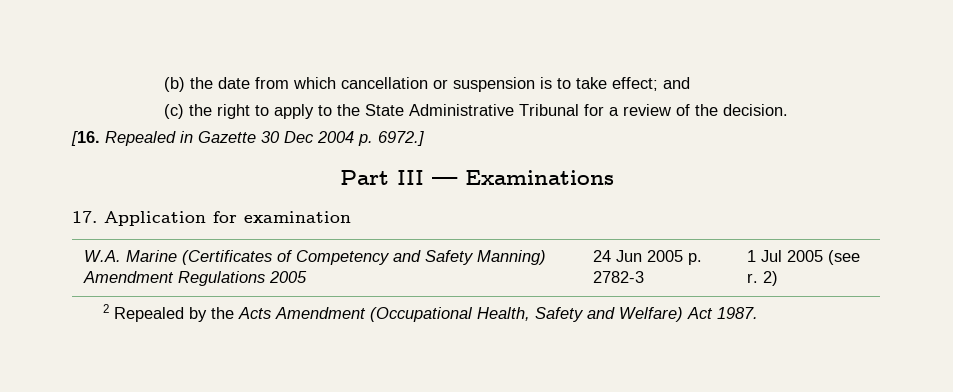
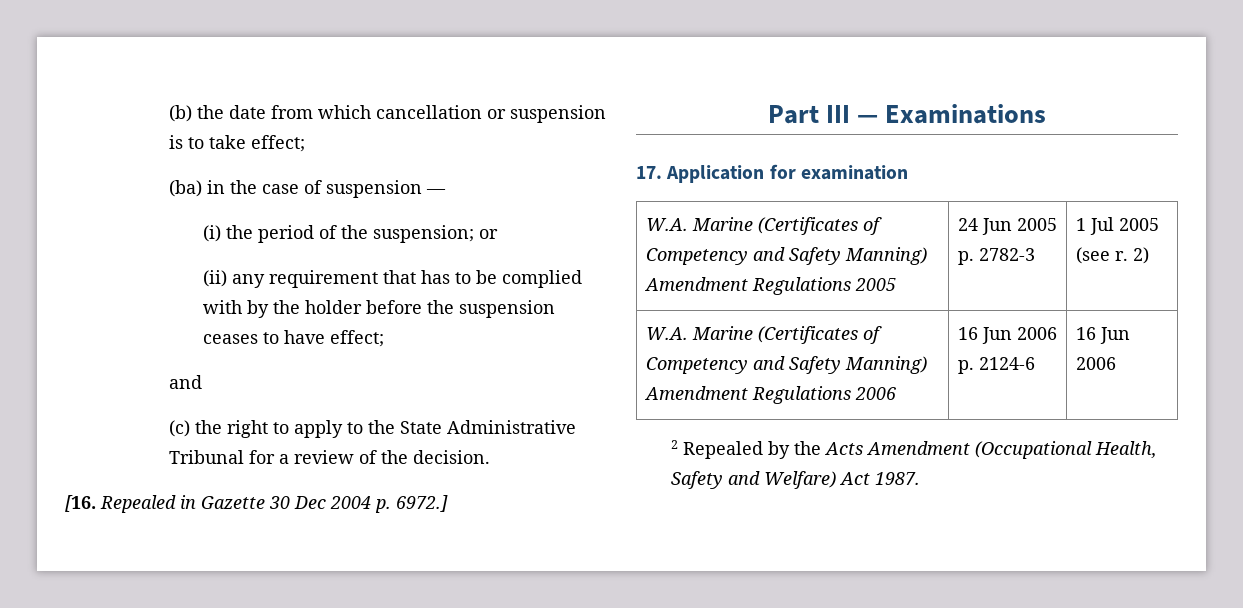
(659, 84) none -> [168,180,446,198] [203,225,499,243] [203,270,583,288] [203,300,556,318] [203,330,385,347] // (ba) in the case of suspension — // (i) the period of the suspension; or // (ii) any requirement that has to be complied with by the holder before the suspension ceases to have effect; //
(779, 278) none -> [645,326,882,344] [645,356,927,374] [643,386,896,404] [957,327,1057,344] [957,357,1035,374] [1075,327,1130,344] [1075,357,1116,370] // W.A. Marine (Certificates of Competency and Safety Manning) Amendment Regulations 2006 | 16 Jun 2006 p. 2124-6 | 16 Jun 2006

